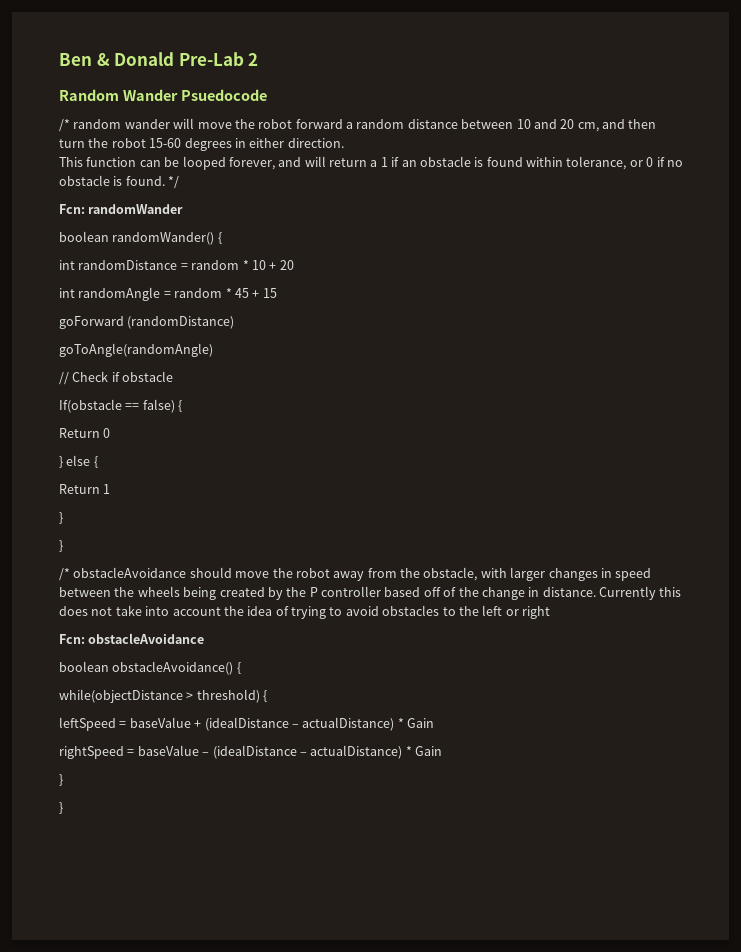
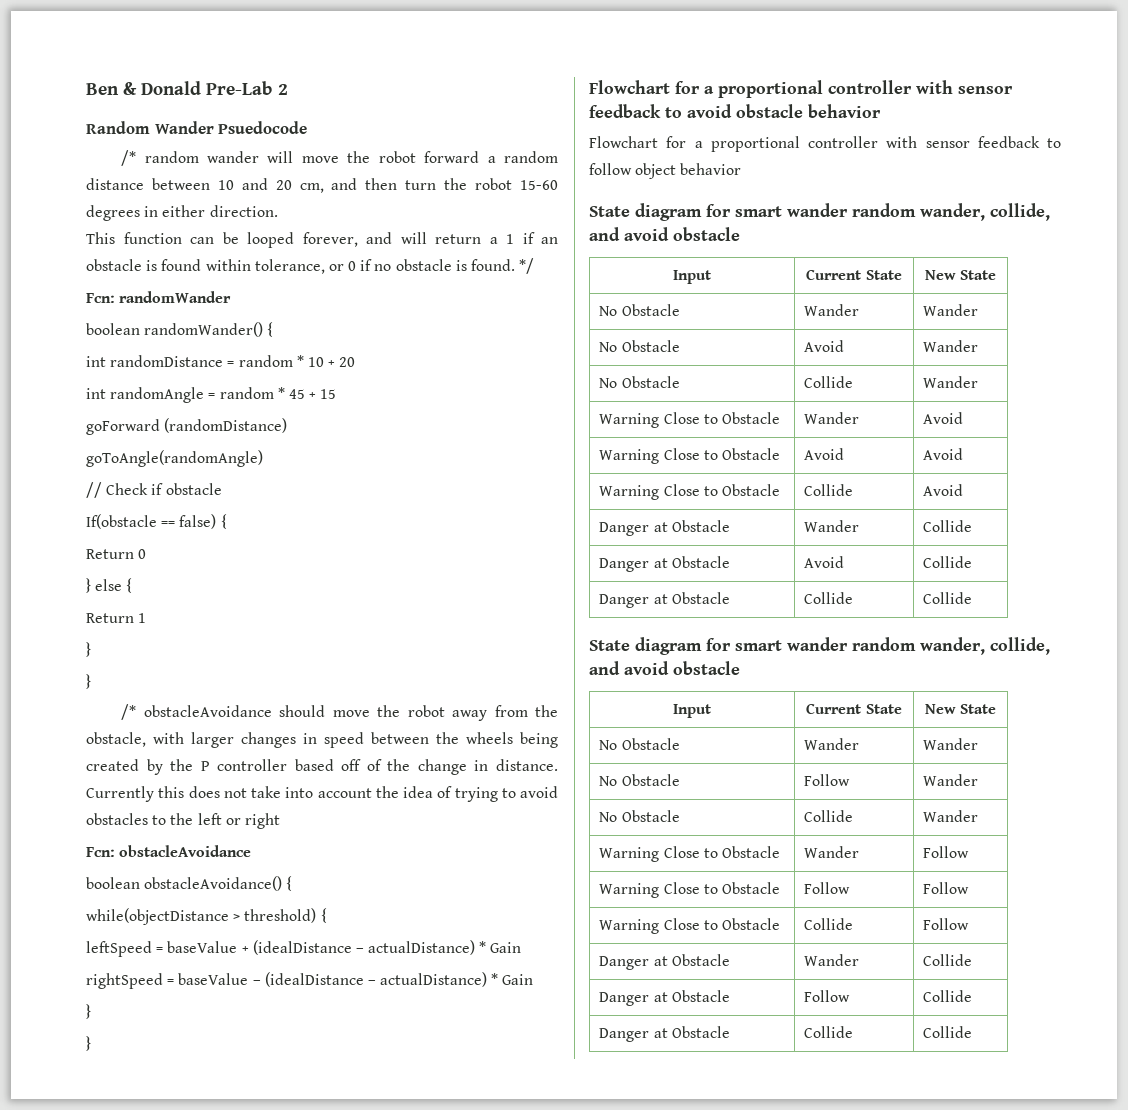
(63, 808) none -> [589,80,1013,98] [589,104,881,118] [589,136,1061,152] [589,163,742,179] [589,203,1050,221] [589,227,740,241] [673,270,711,284] [806,269,902,280] [924,270,997,280] [599,304,680,316] [804,304,860,316] [923,304,979,316] [599,340,680,352] [804,340,845,352] [923,340,979,352] [599,376,680,388] [804,376,854,388] [923,376,979,388] [599,412,780,428] [804,412,860,424] [923,412,964,424] [599,448,780,464] [804,448,845,460] [923,448,964,460] [599,484,780,500] [804,484,854,496] [923,484,964,496] [599,520,730,536] [804,520,860,532] [923,520,973,532] [599,556,730,572] [804,556,845,568] [923,556,973,568] [599,592,730,608] [804,592,854,604] [923,592,973,604] [589,637,1050,655] [589,661,740,675] [673,704,711,718] [806,703,902,714] [924,704,997,714] [599,738,680,750] [804,738,860,750] [923,738,979,750] [599,774,680,786] [804,774,851,786] [923,774,979,786] [599,810,680,822] [804,810,854,822] [923,810,979,822] [599,846,780,862] [804,846,860,858] [923,846,970,858] [599,882,780,898] [804,882,851,894] [923,882,970,894] [599,918,780,934] [804,918,854,930] [923,918,970,930] [599,954,730,970] [804,954,860,966] [923,954,973,966] [599,990,730,1006] [804,990,851,1002] [923,990,973,1002] [599,1026,730,1042] [804,1026,854,1038] [923,1026,973,1038] // Flowchart for a proportional controller with sensor feedback to avoid obstacle behavior // Flowchart for a proportional controller with sensor feedback to follow object behavior // State diagram for smart wander random wander, collide, and avoid obstacle // Input | Current State | New State // No Obstacle | Wander | Wander // No Obstacle | Avoid | Wander // No Obstacle | Collide | Wander // Warning Close to Obstacle | Wander | Avoid // Warning Close to Obstacle | Avoid | Avoid // Warning Close to Obstacle | Collide | Avoid // Danger at Obstacle | Wander | Collide // Danger at Obstacle | Avoid | Collide // Danger at Obstacle | Collide | Collide // State diagram for smart wander random wander, collide, and avoid obstacle // Input | Current State | New State // No Obstacle | Wander | Wander // No Obstacle | Follow | Wander // No Obstacle | Collide | Wander // Warning Close to Obstacle | Wander | Follow // Warning Close to Obstacle | Follow | Follow // Warning Close to Obstacle | Collide | Follow // Danger at Obstacle | Wander | Collide // Danger at Obstacle | Follow | Collide // Danger at Obstacle | Collide | Collide

